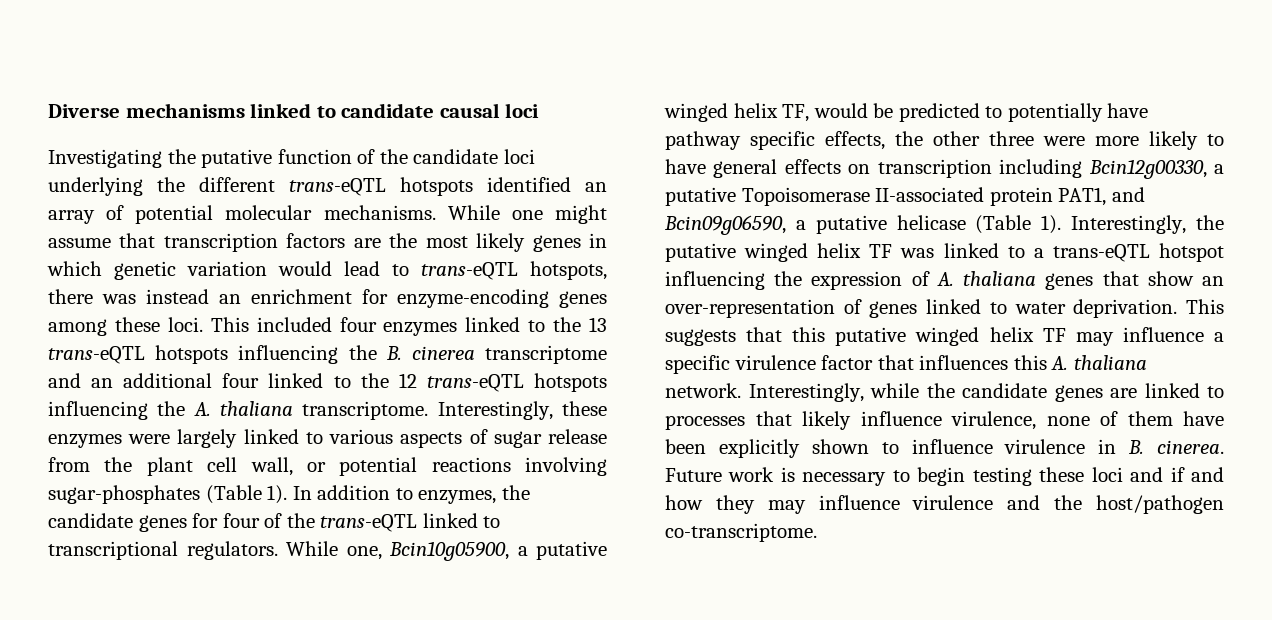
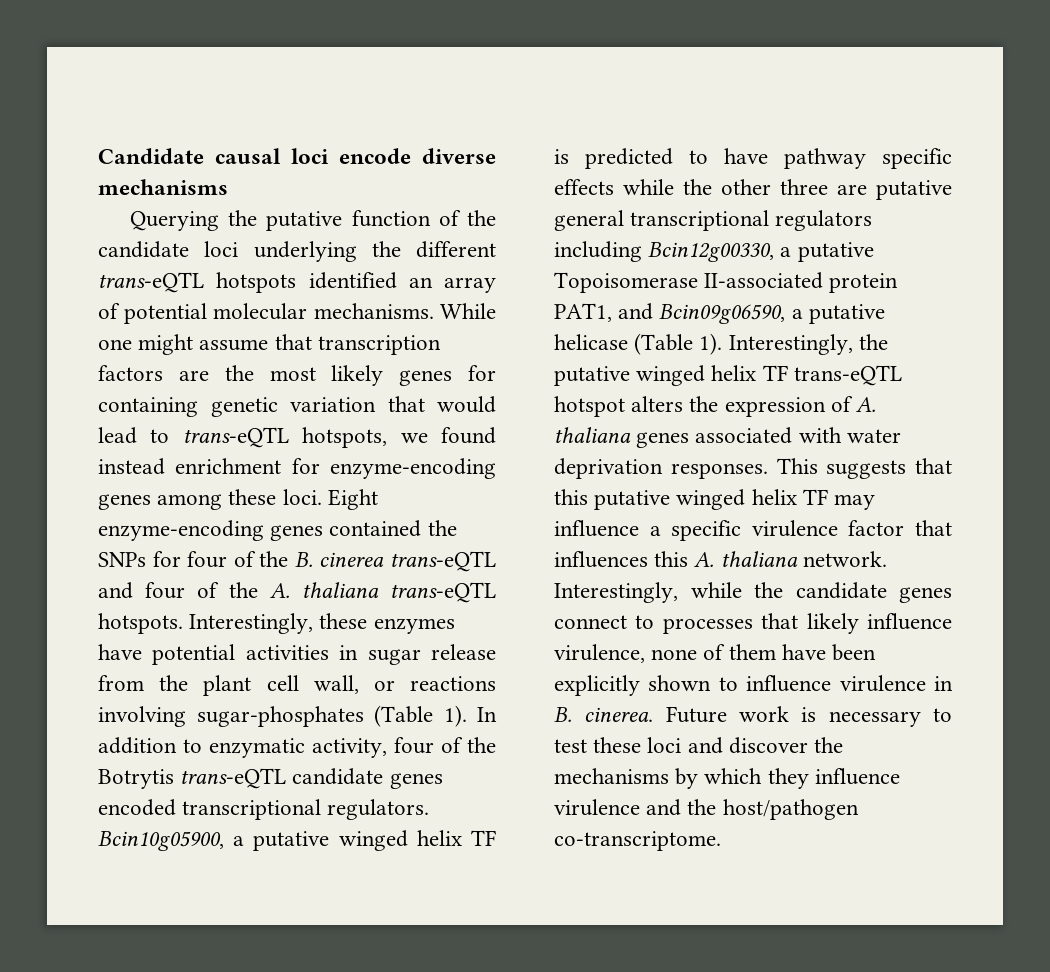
[48,103,540,118] [48,149,162,168] Diverse mechanisms linked to candidate causal loci // Investigating -> [98,148,496,164] [98,179,228,195] [130,211,220,231] Candidate causal loci encode diverse mechanisms // Querying
[589,233,608,248] [47,261,102,276] in which -> [468,365,496,381] [98,397,198,417] for containing
(267, 268) none -> [387,396,425,412] that
[48,289,241,304] there was instead an -> [400,427,496,444] [98,458,165,475] we found instead
[210,317,607,336] [48,345,607,364] [48,373,608,392] [48,401,148,420] This included four enzymes linked to the 13 trans-eQTL hotspots influencing the B. cinerea transcriptome and an additional four linked to the 12 trans-eQTL hotspots influencing -> [327,489,378,510] [98,520,457,541] [98,551,496,572] [98,582,220,599] Eight enzyme-encoding genes contained the SNPs for four of the B. cinerea trans-eQTL and four of
[302,401,429,420] transcriptome. -> [390,582,496,603] [98,613,183,634] trans-eQTL hotspots.
[128,429,488,448] were largely linked to various aspects of -> [98,644,359,665] have potential activities in
[339,457,418,476] potential -> (395, 685) none
[418,485,530,504] [48,513,501,532] [48,541,382,560] enzymes, the candidate genes for four of the trans-eQTL linked to transcriptional regulators. While one, -> [209,737,496,758] [98,768,443,789] [98,799,430,820] enzymatic activity, four of the Botrytis trans-eQTL candidate genes encoded transcriptional regulators.
[782,103,894,122] TF, would be -> [470,830,496,846] [554,149,569,164] TF is
[1007,103,1103,122] potentially -> (708, 157) none
[825,131,885,150] effects, -> [554,179,674,195] effects while
[1043,131,1224,150] [665,159,992,178] were more likely to have general effects on transcription -> [837,180,952,200] [554,210,873,231] are putative general transcriptional regulators
[900,243,1044,258] was linked to a -> (788, 373) none
[665,271,765,290] influencing -> [631,396,684,412] alters
[1102,271,1224,286] [665,299,1178,318] that show an over-representation of genes linked to water deprivation. -> [695,427,901,444] [554,458,768,479] associated with water deprivation responses.
[1110,383,1200,398] are linked -> [554,615,627,629] connect
[917,467,1032,486] begin testing -> [554,739,587,753] test
[1170,467,1224,482] [665,495,806,514] if and how they may -> [728,737,844,754] [554,768,809,789] discover the mechanisms by which they

